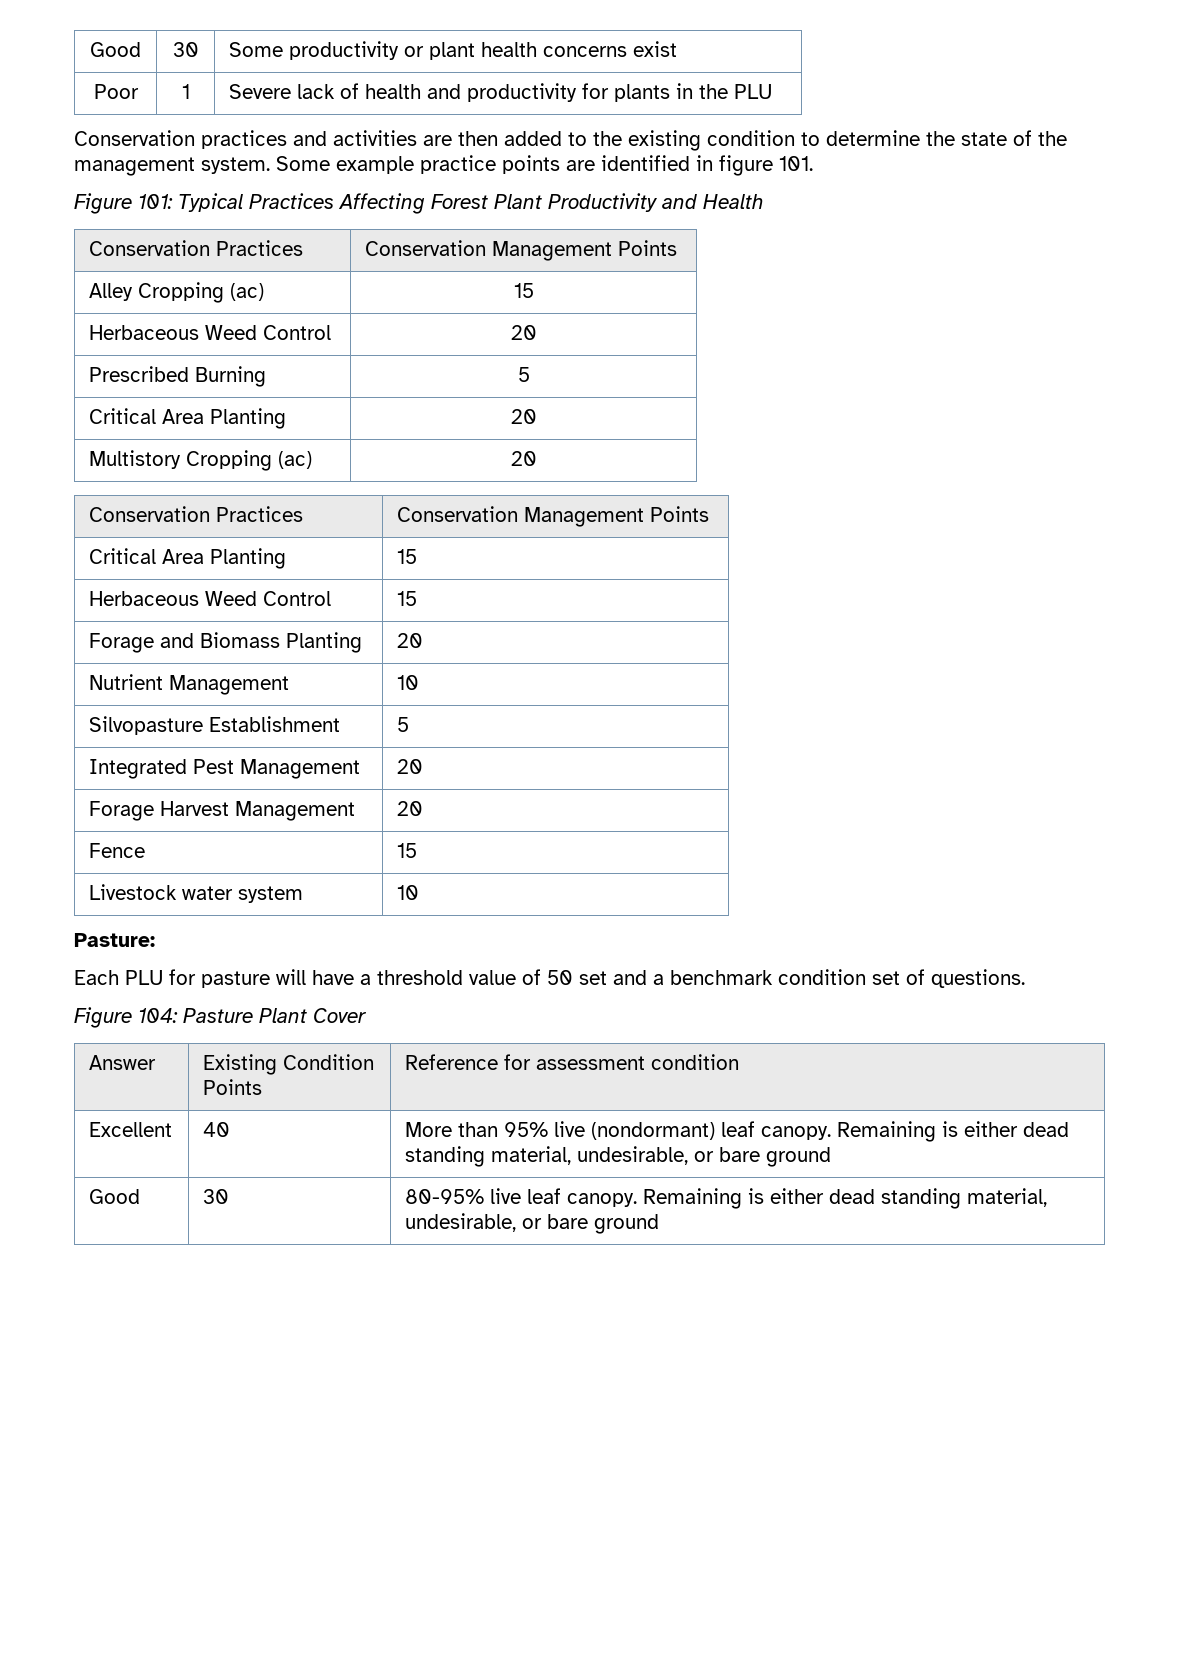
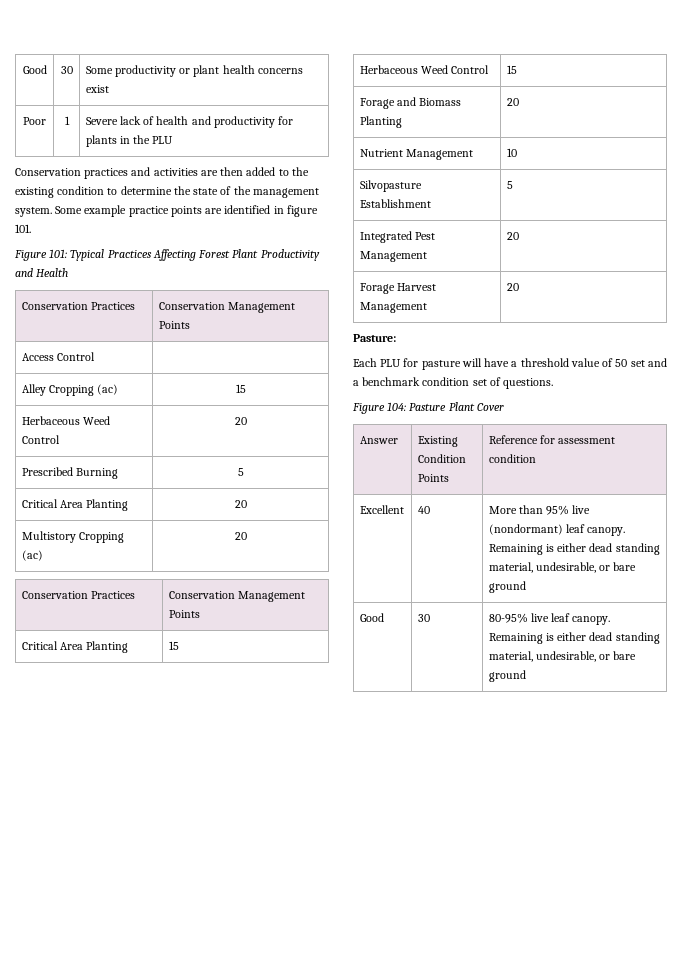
(678, 248) none -> [21,352,95,361] // Access Control |
[89,843,146,858] [397,843,418,858] [89,884,304,903] [397,885,420,900] // Fence | 15 // Livestock water system | 10 -> (519, 287) none

